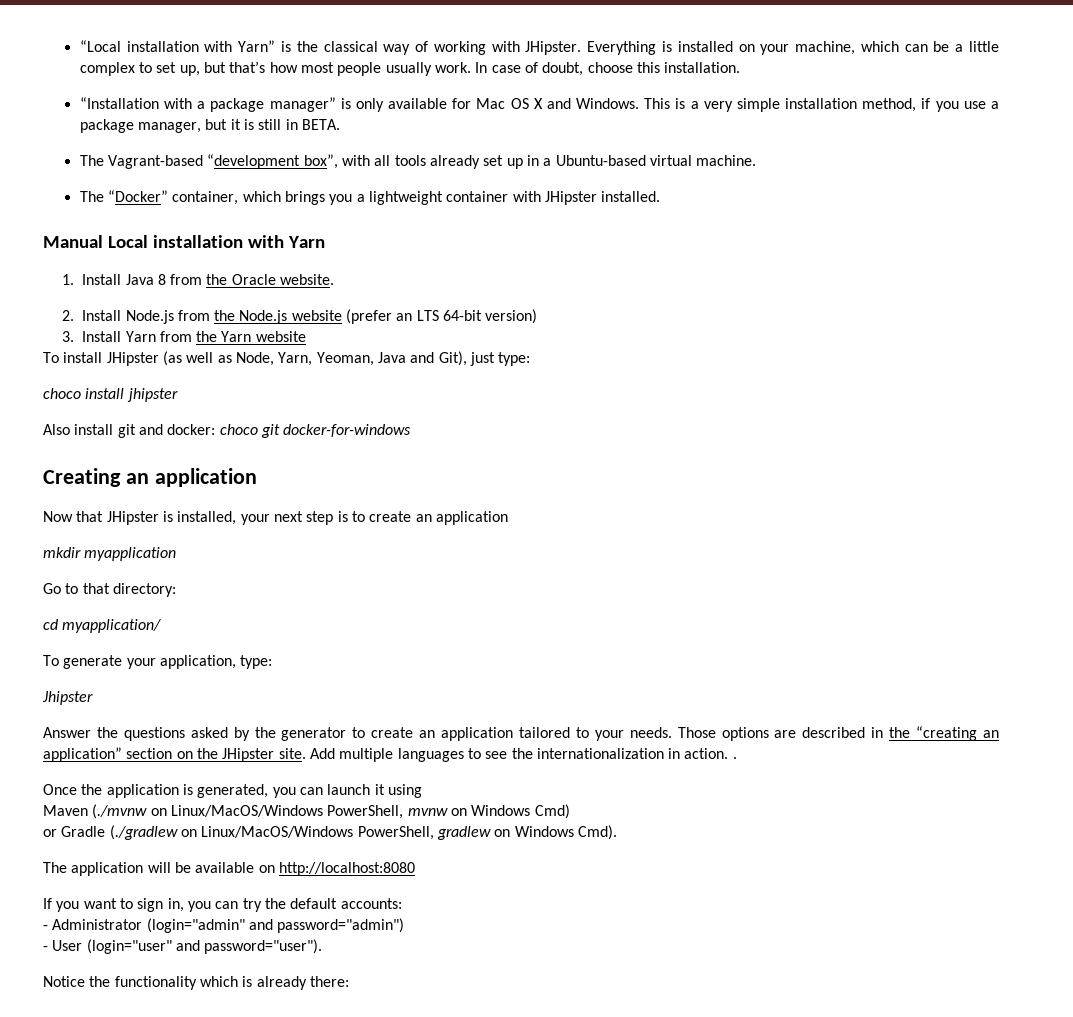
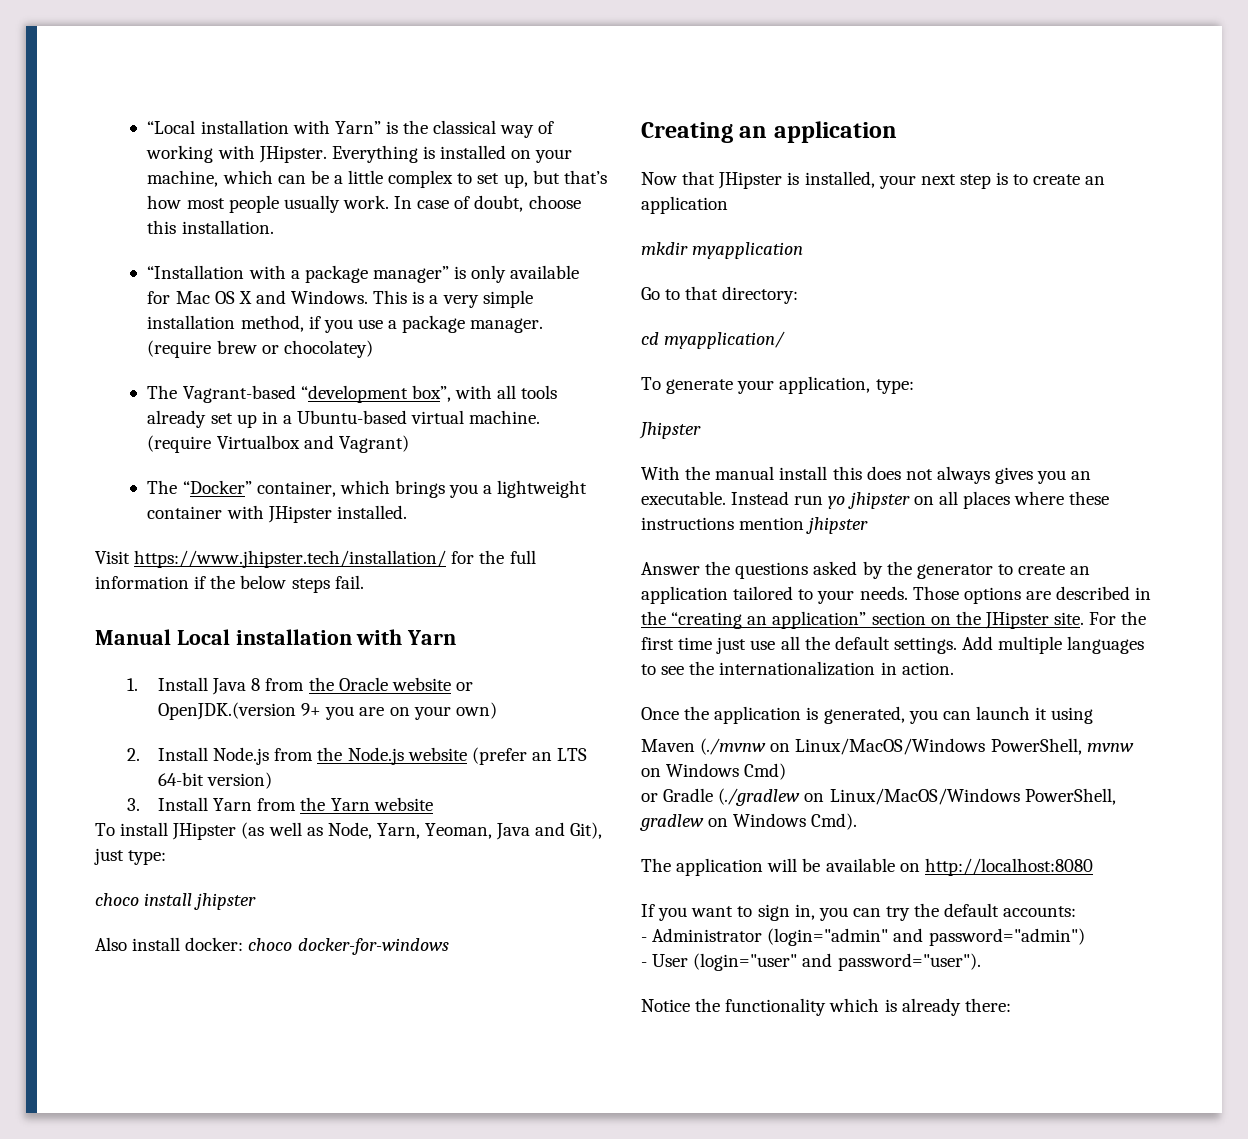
[138,119,341,133] manager, but it is still in BETA. -> [470,318,544,333] [147,340,373,358] manager. (require brew or chocolatey)
(757, 160) none -> [147,435,409,453] (require Virtualbox and Vagrant)
(661, 196) none -> [95,550,536,568] [95,575,364,593] // Visit https://www.jhipster.tech/installation/ for the full information if the below steps fail.
[280,274,335,285] website. -> [391,677,474,691] [158,702,497,720] website or OpenJDK.(version 9+ you are on your own)
[117,424,163,438] git and -> (181, 944) none
[260,424,280,438] git -> (293, 944) none
(93, 698) none -> [641,466,1092,484] [641,491,1110,509] [641,517,869,534] // With the manual install this does not always gives you an executable. Instead run yo jhipster on all places where these instructions mention jhipster
(306, 753) none -> [1089,611,1147,625] [641,636,957,654] For the first time just use all the default settings.
[732,757,737,759] . -> (954, 668) none

